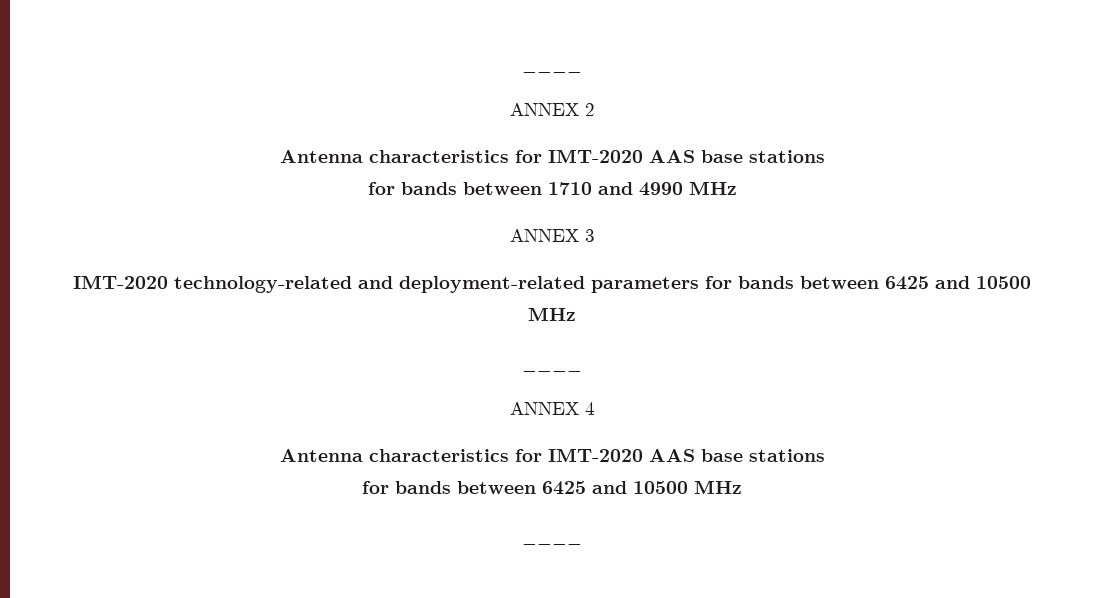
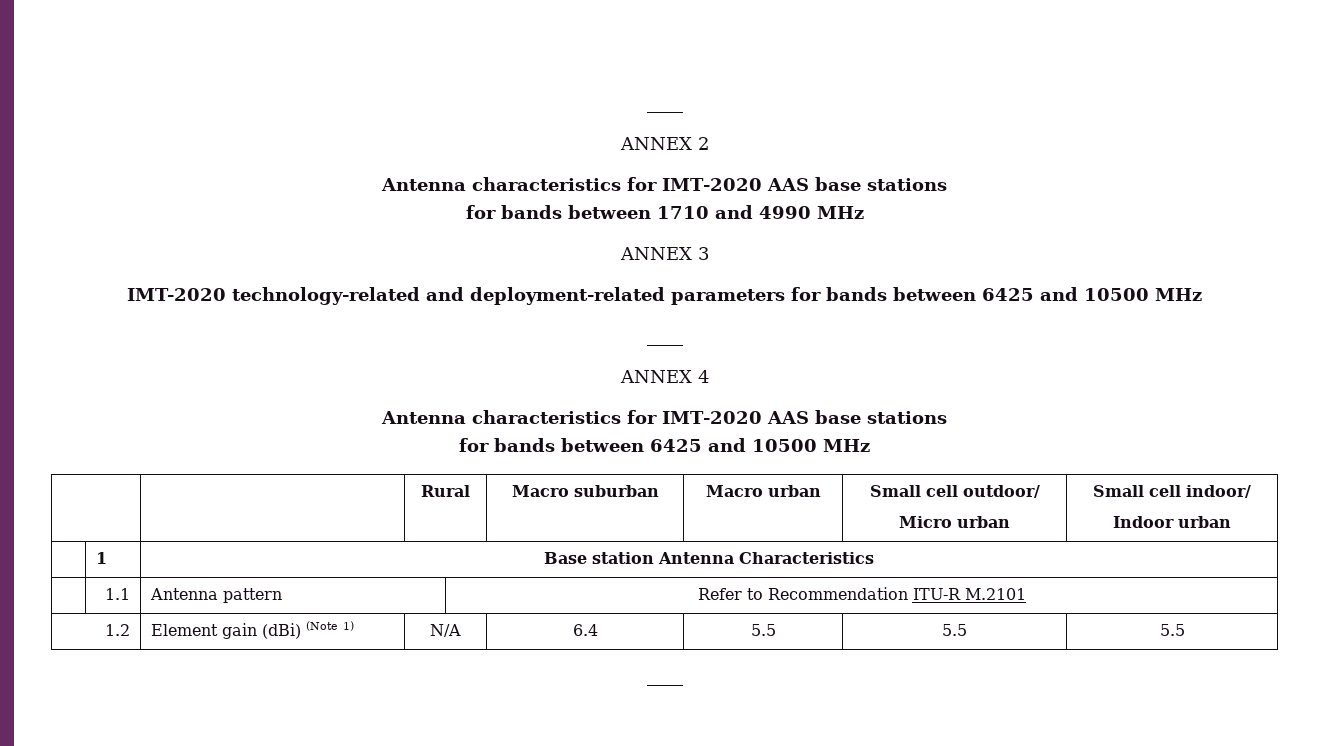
(742, 487) none -> [421,485,470,497] [511,485,659,497] [705,485,821,497] [869,485,1040,498] [899,516,1010,528] [1093,485,1251,498] [1113,516,1231,528] [95,552,107,564] [544,552,874,564] [105,588,131,600] [149,588,282,603] [697,587,1026,600] [105,624,131,636] [150,621,354,639] [430,624,461,637] [572,624,598,636] [750,624,776,636] [942,624,967,636] [1159,624,1185,636] // | | Rural | Macro suburban | Macro urban | Small cell outdoor/ // Micro urban | Small cell indoor/ // Indoor urban // | 1 | Base station Antenna Characteristics // | 1.1 | Antenna pattern | Refer to Recommendation ITU-R M.2101 // 1.2 | Element gain (dBi) (Note 1) | N/A | 6.4 | 5.5 | 5.5 | 5.5

